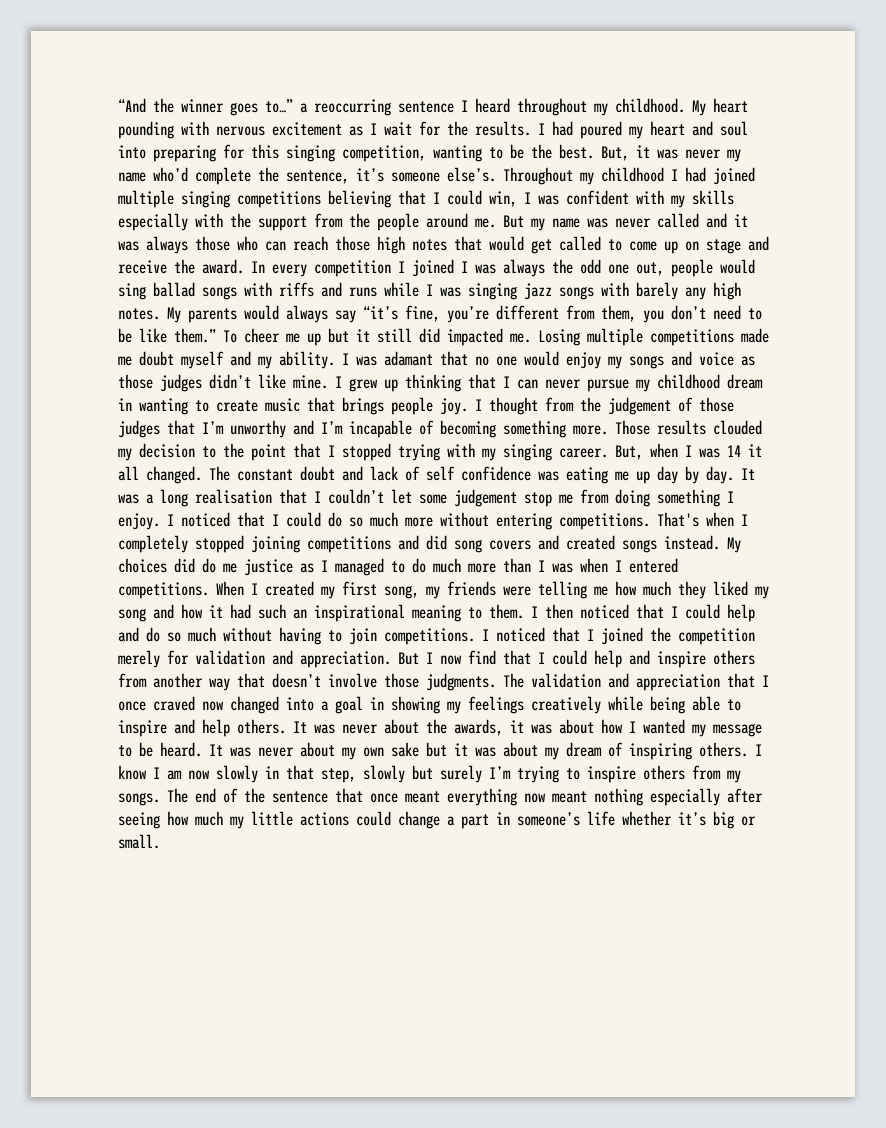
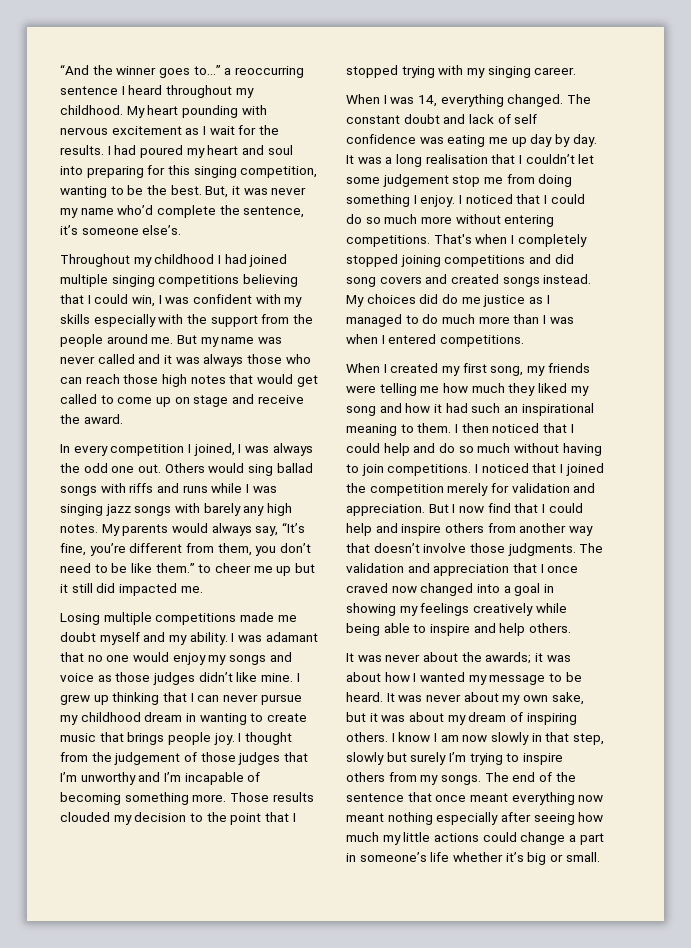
(496, 174) none -> (182, 230) //
(244, 266) none -> (123, 419) //
[412,259,454,277] joined -> [193,443,235,456] joined,
[636,259,713,277] out, people -> [137,463,205,473] out. Others
[335,306,398,323] say “it’s -> [255,522,305,536] say, “It’s
[223,330,237,343] To -> [198,564,212,573] to
(531, 338) none -> (203, 589) //
[615,443,762,460] [118,466,139,481] But, when I was 14 it all -> [346,94,504,107] // When I was 14, everything
(209, 590) none -> (524, 341) //
(286, 726) none -> (571, 628) //
[454,719,503,736] awards, -> [485,652,532,664] awards;
[391,742,419,757] sake -> [551,692,584,705] sake,

